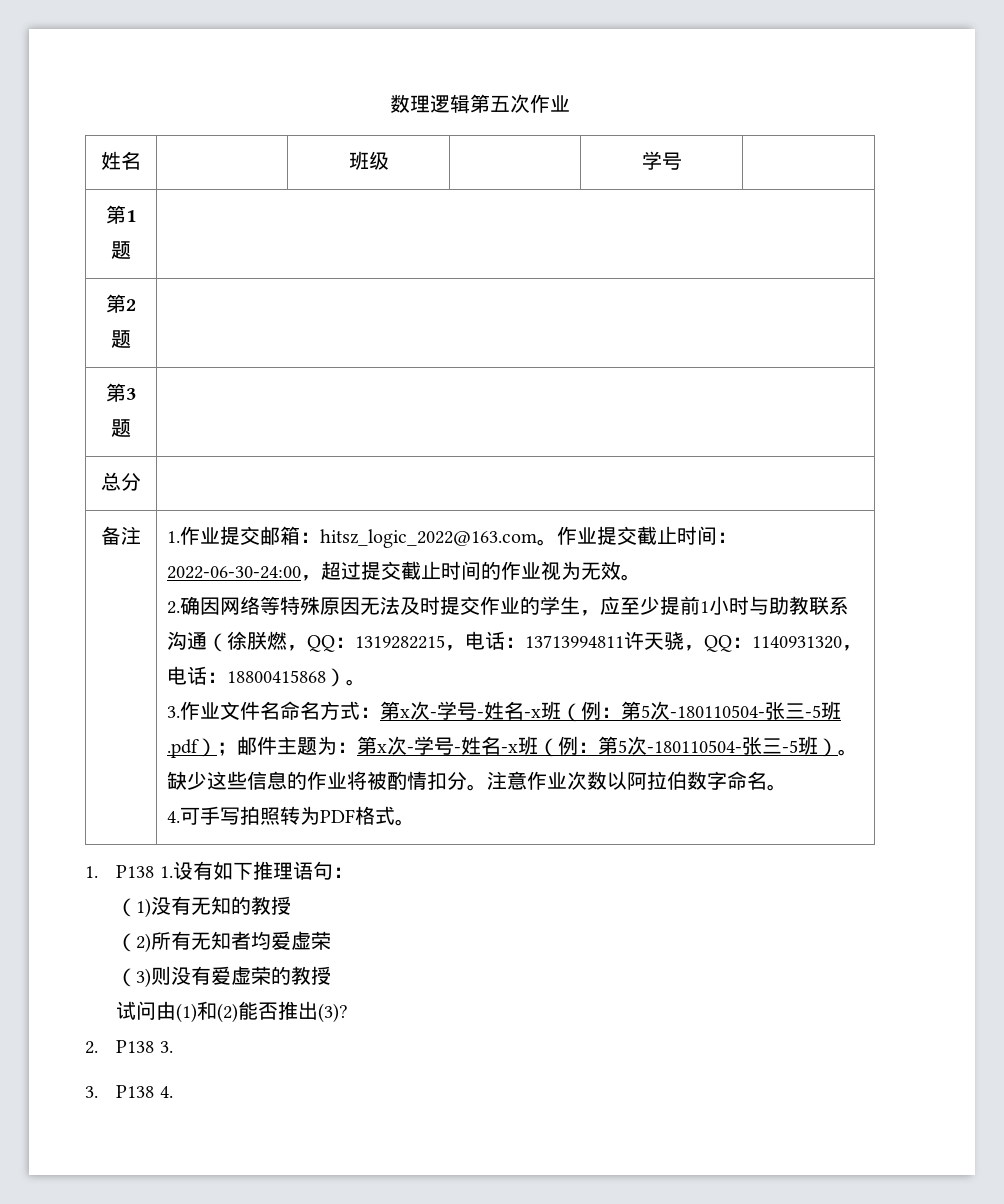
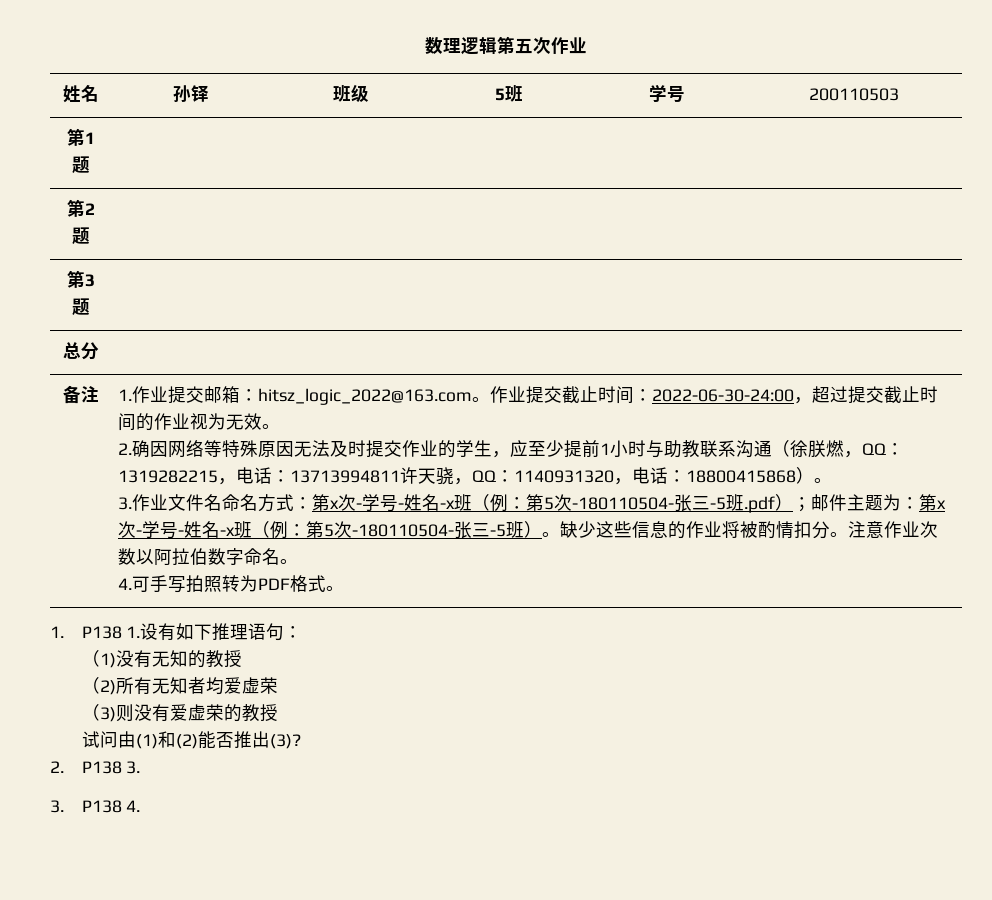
(141, 160) none -> [172,85,209,102] 孙铎
(389, 160) none -> [494,85,523,102] 5班
(682, 161) none -> [809,88,899,101] 200110503

